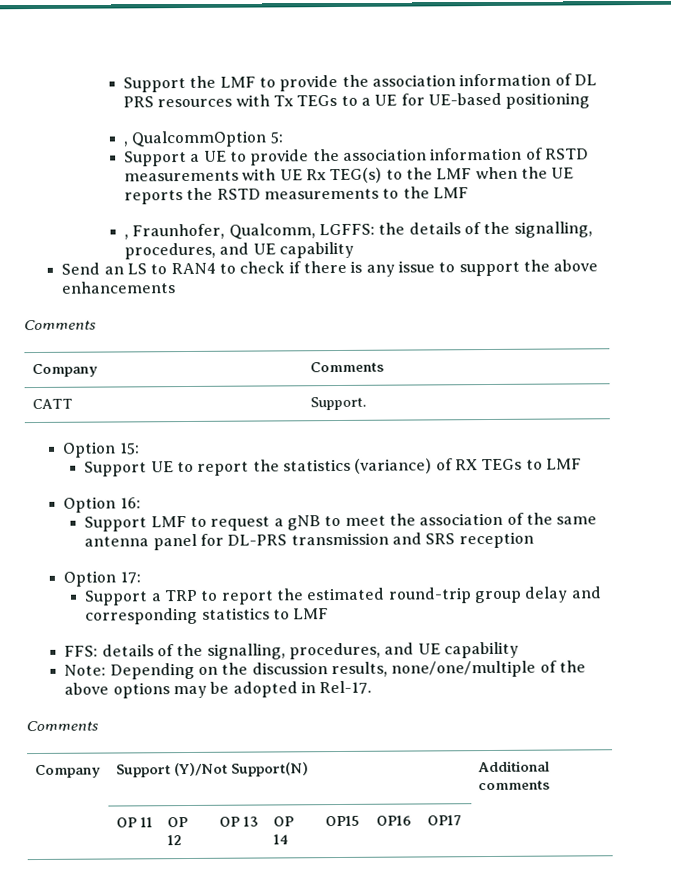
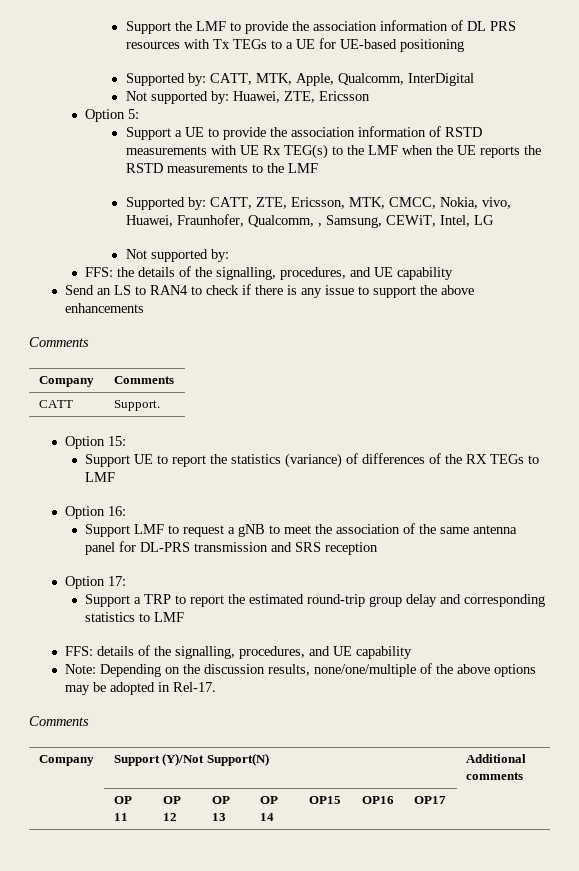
[123,130,268,148] , QualcommOption -> [125,73,474,86] [125,91,370,104] [85,109,126,122] Supported by: CATT, MTK, Apple, Qualcomm, InterDigital // Not supported by: Huawei, ZTE, Ericsson // Option
[124,223,376,240] , Fraunhofer, Qualcomm, LGFFS: -> [125,197,511,210] [125,214,494,228] [125,249,229,262] [85,267,114,277] Supported by: CATT, ZTE, Ericsson, MTK, CMCC, Nokia, vivo, Huawei, Fraunhofer, Qualcomm, , Samsung, CEWiT, Intel, LG // Not supported by: // FFS:
(453, 464) none -> [362,453,463,464] differences of the

